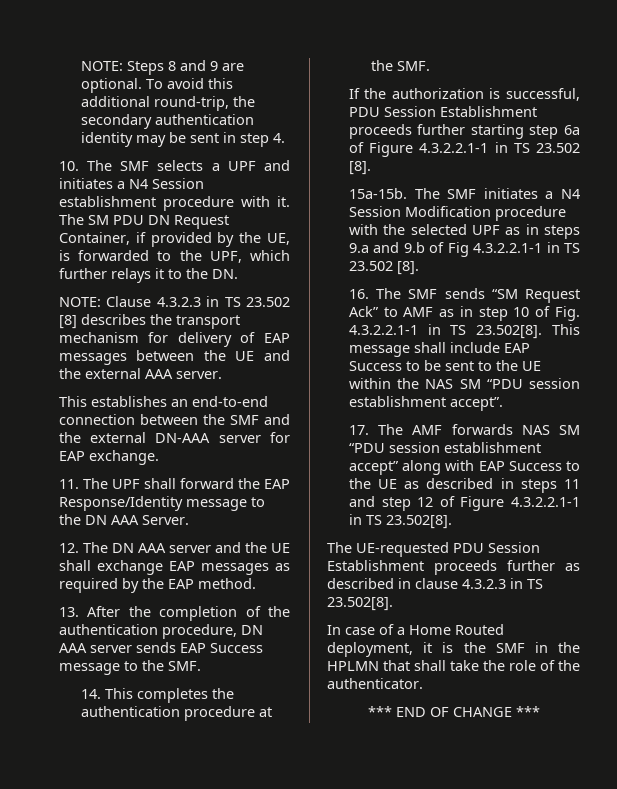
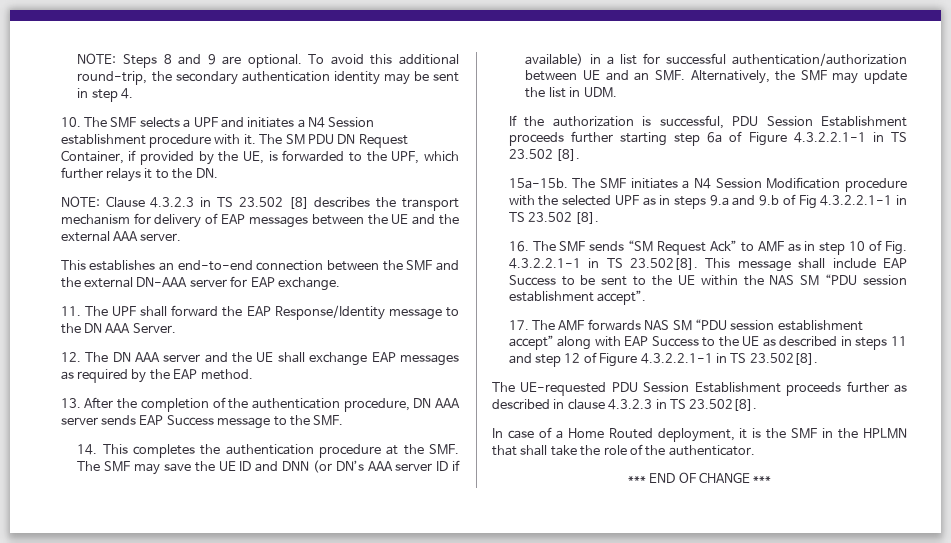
(430, 66) none -> [77,460,460,475] [525,53,907,66] [525,70,908,84] [525,87,617,98] The SMF may save the UE ID and DNN (or DN’s AAA server ID if available) in a list for successful authentication/authorization between UE and an SMF. Alternatively, the SMF may update the list in UDM.

